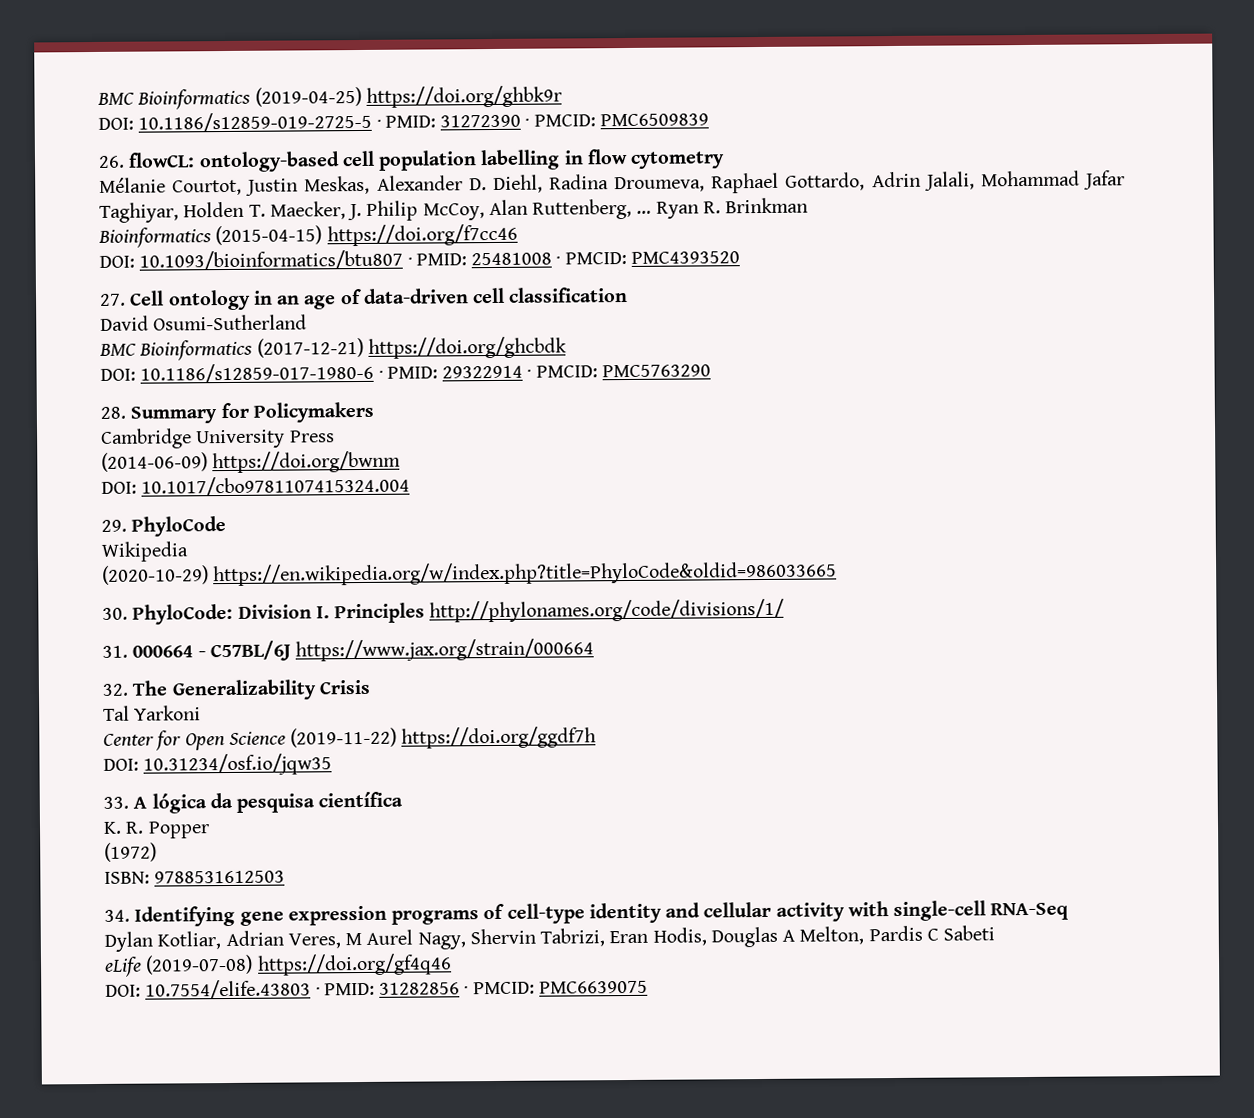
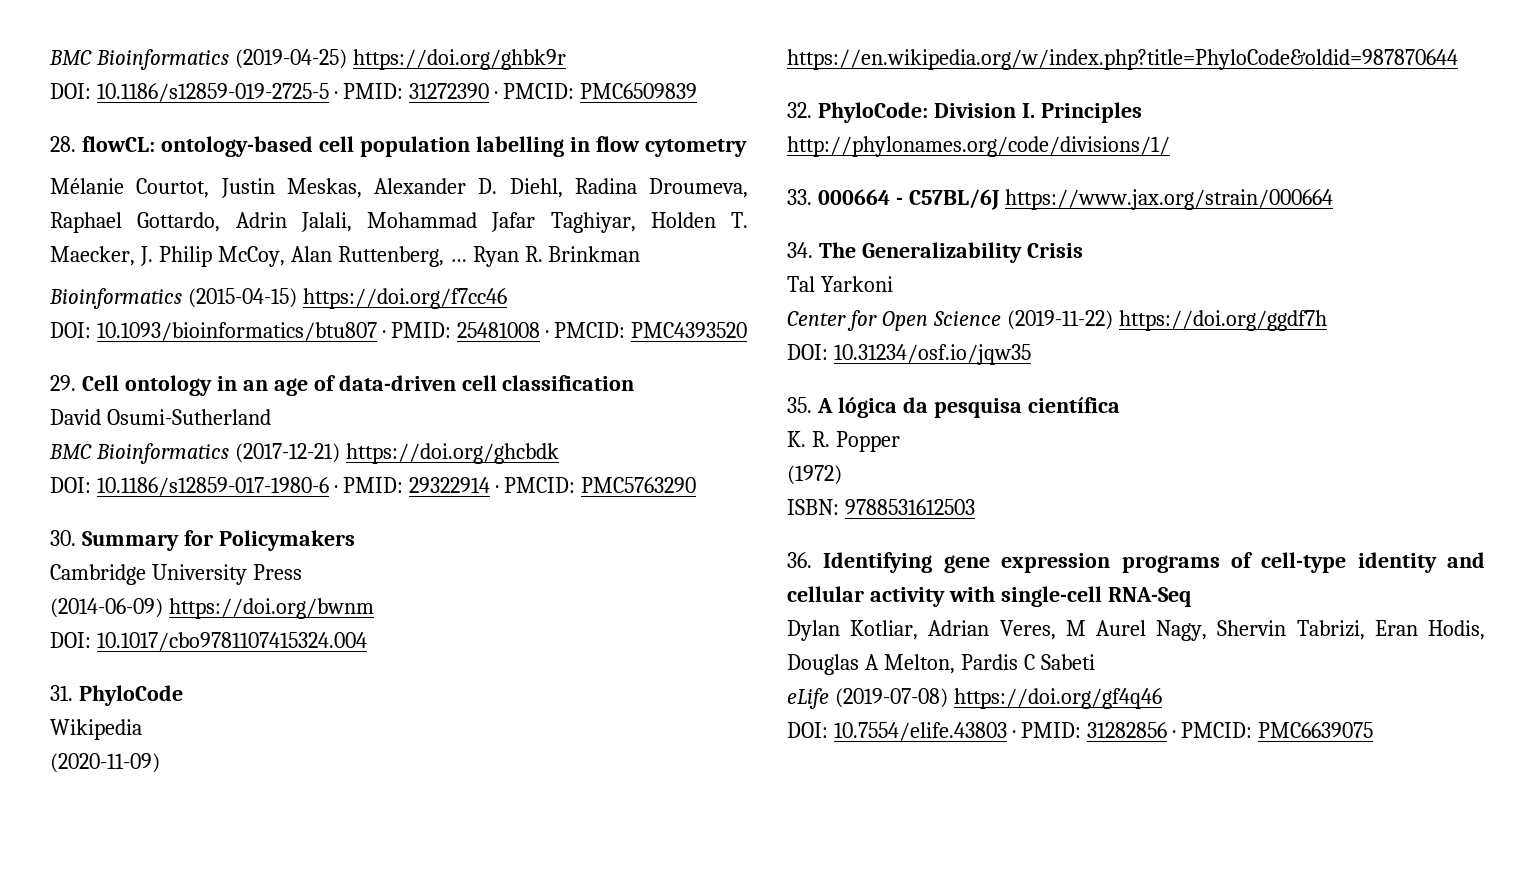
[98,155,125,168] 26. -> [50,136,76,152] 28.
[99,293,126,306] 27. -> [50,375,76,391] 29.
[100,406,126,419] 28. -> [50,530,76,546] 30.
[101,519,127,532] 29. -> [50,685,73,701] 31.
[102,560,838,587] [102,607,128,620] (2020-10-29) https://en.wikipedia.org/w/index.php?title=PhyloCode&oldid=986033665 // 30. -> [50,753,160,773] [787,49,1458,70] [787,102,812,118] (2020-11-09) https://en.wikipedia.org/w/index.php?title=PhyloCode&oldid=987870644 // 32.
[102,645,128,658] 31. -> [787,189,812,205] 33.
[102,683,129,696] 32. -> [787,242,813,258] 34.
[103,796,129,809] 33. -> [787,397,812,413] 35.
[104,909,130,922] 34. -> [787,552,812,568] 36.

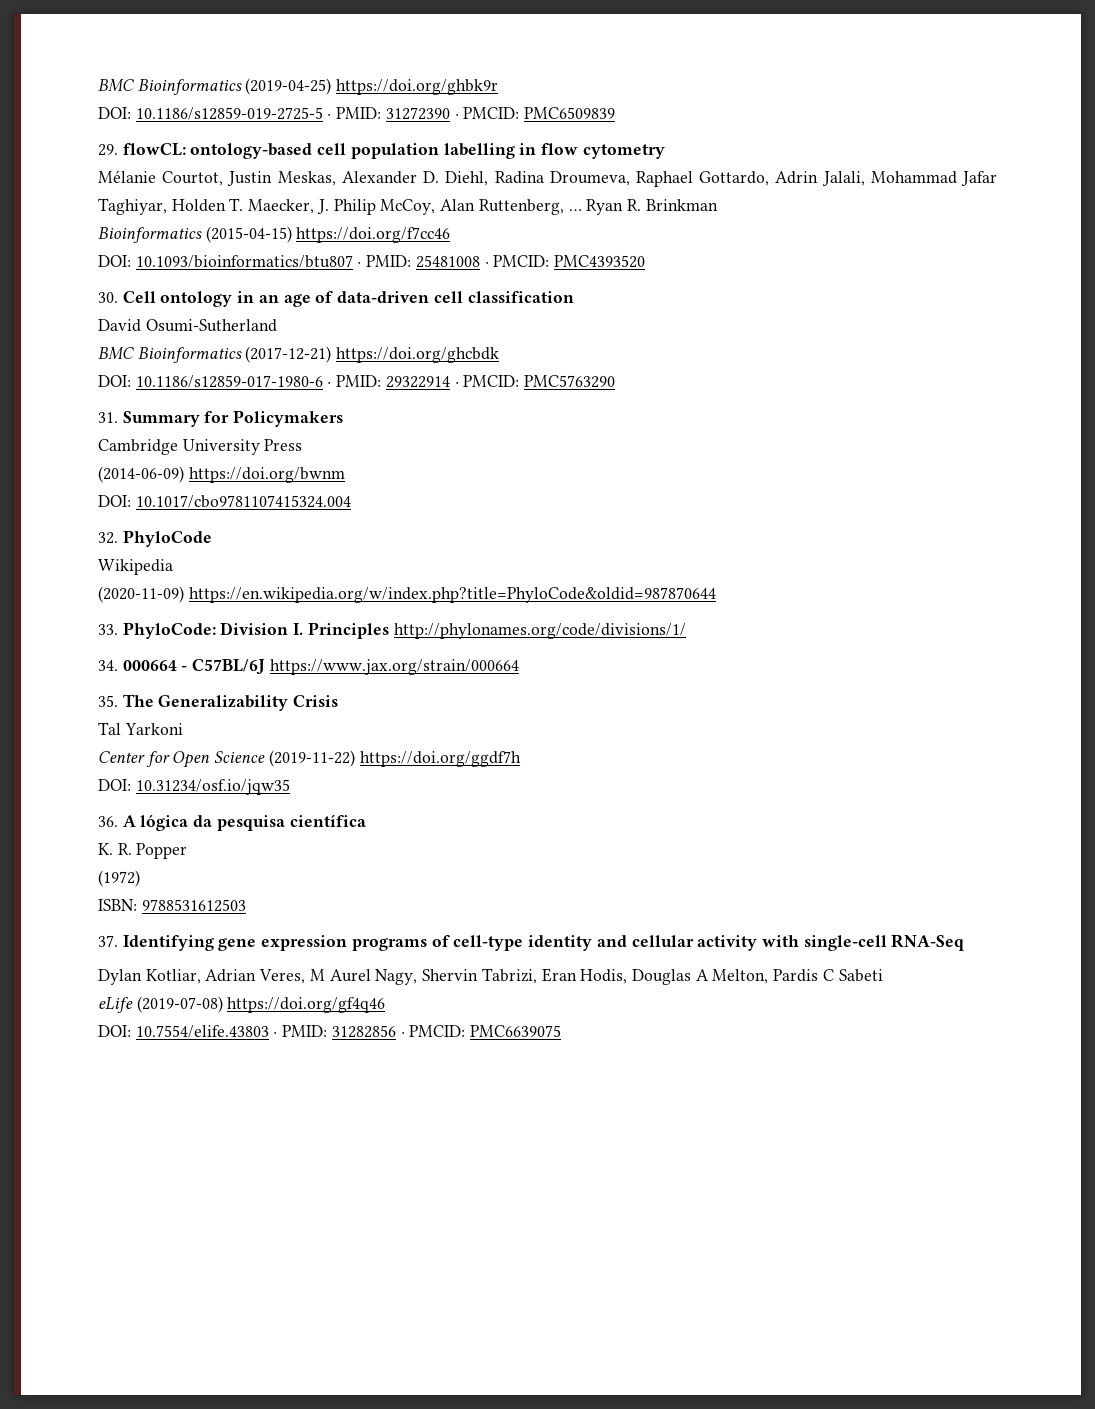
[50,136,76,152] 28. -> [98,144,118,156] 29.
[50,375,76,391] 29. -> [98,292,118,303] 30.
[50,530,76,546] 30. -> [98,412,118,423] 31.
[50,685,73,701] 31. -> [98,532,118,544] 32.
[787,102,812,118] 32. -> [98,624,118,635] 33.
[787,189,812,205] 33. -> [98,660,118,671] 34.
[787,242,813,258] 34. -> [98,695,118,707] 35.
[787,397,812,413] 35. -> [98,816,118,827] 36.
[787,552,812,568] 36. -> [98,935,118,947] 37.

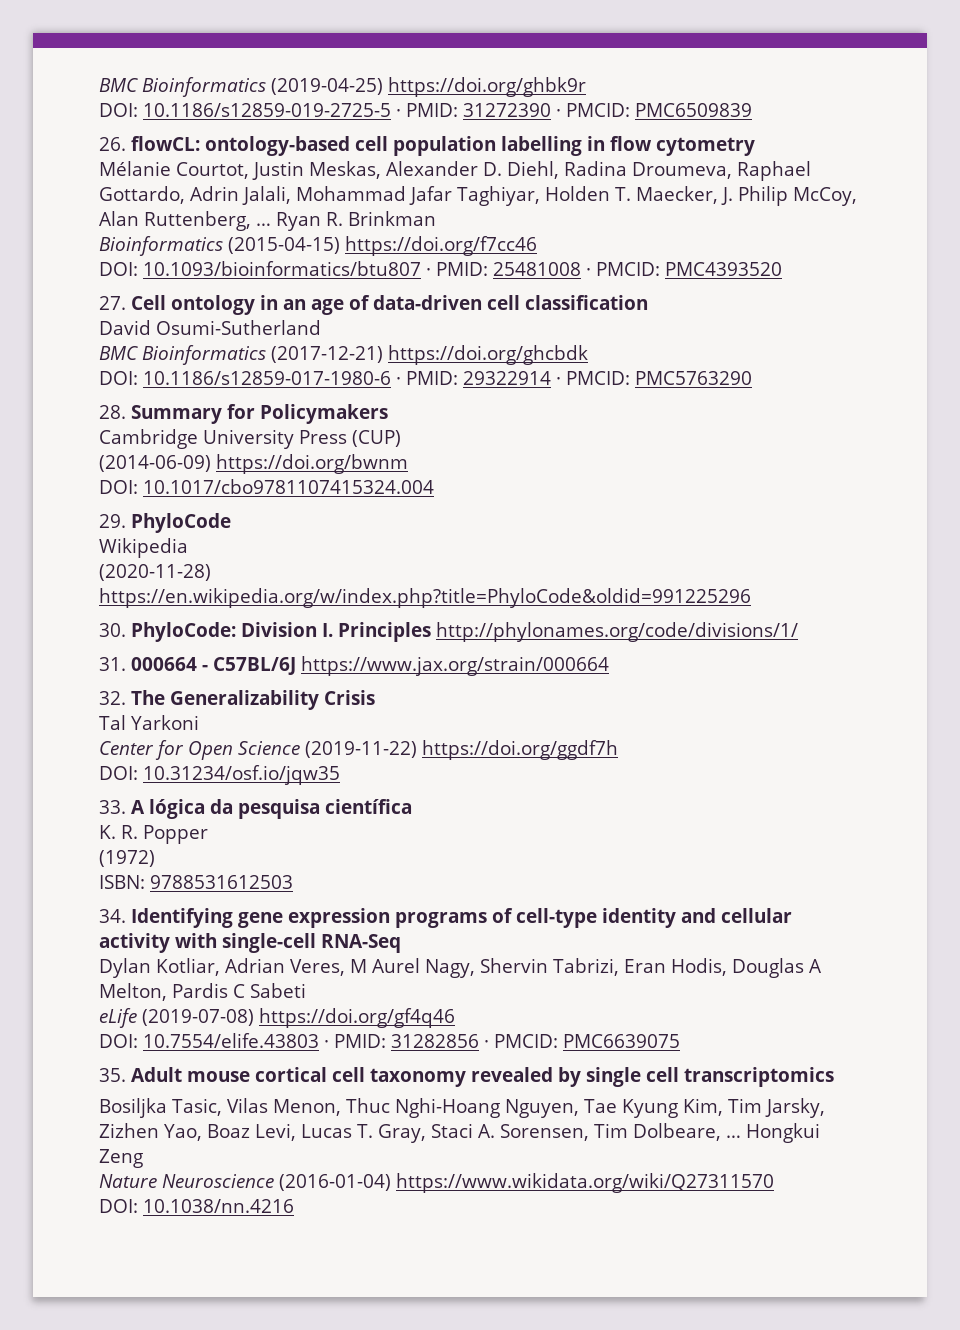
[98,144,118,156] 29. -> [99,137,126,151] 26.
[98,292,118,303] 30. -> [99,296,126,310] 27.
[98,412,118,423] 31. -> [99,405,126,419] 28.
(303, 445) none -> [352,430,401,447] (CUP)
[98,532,118,544] 32. -> [99,514,126,528] 29.
[98,586,716,603] [98,624,118,635] (2020-11-09) https://en.wikipedia.org/w/index.php?title=PhyloCode&oldid=987870644 // 33. -> [99,564,211,581] [99,588,751,608] [99,623,126,637] (2020-11-28) https://en.wikipedia.org/w/index.php?title=PhyloCode&oldid=991225296 // 30.
[98,660,118,671] 34. -> [99,657,126,671] 31.
[98,695,118,707] 35. -> [99,691,126,705] 32.
[98,816,118,827] 36. -> [99,800,126,814] 33.
[98,935,118,947] 37. -> [99,909,126,923] 34.
(562, 1031) none -> [99,1067,834,1087] [99,1098,825,1118] [99,1123,820,1143] [99,1149,143,1168] [99,1173,774,1193] [99,1199,294,1213] // 35. Adult mouse cortical cell taxonomy revealed by single cell transcriptomics // Bosiljka Tasic, Vilas Menon, Thuc Nghi-Hoang Nguyen, Tae Kyung Kim, Tim Jarsky, Zizhen Yao, Boaz Levi, Lucas T. Gray, Staci A. Sorensen, Tim Dolbeare, … Hongkui Zeng // Nature Neuroscience (2016-01-04) https://www.wikidata.org/wiki/Q27311570 // DOI: 10.1038/nn.4216

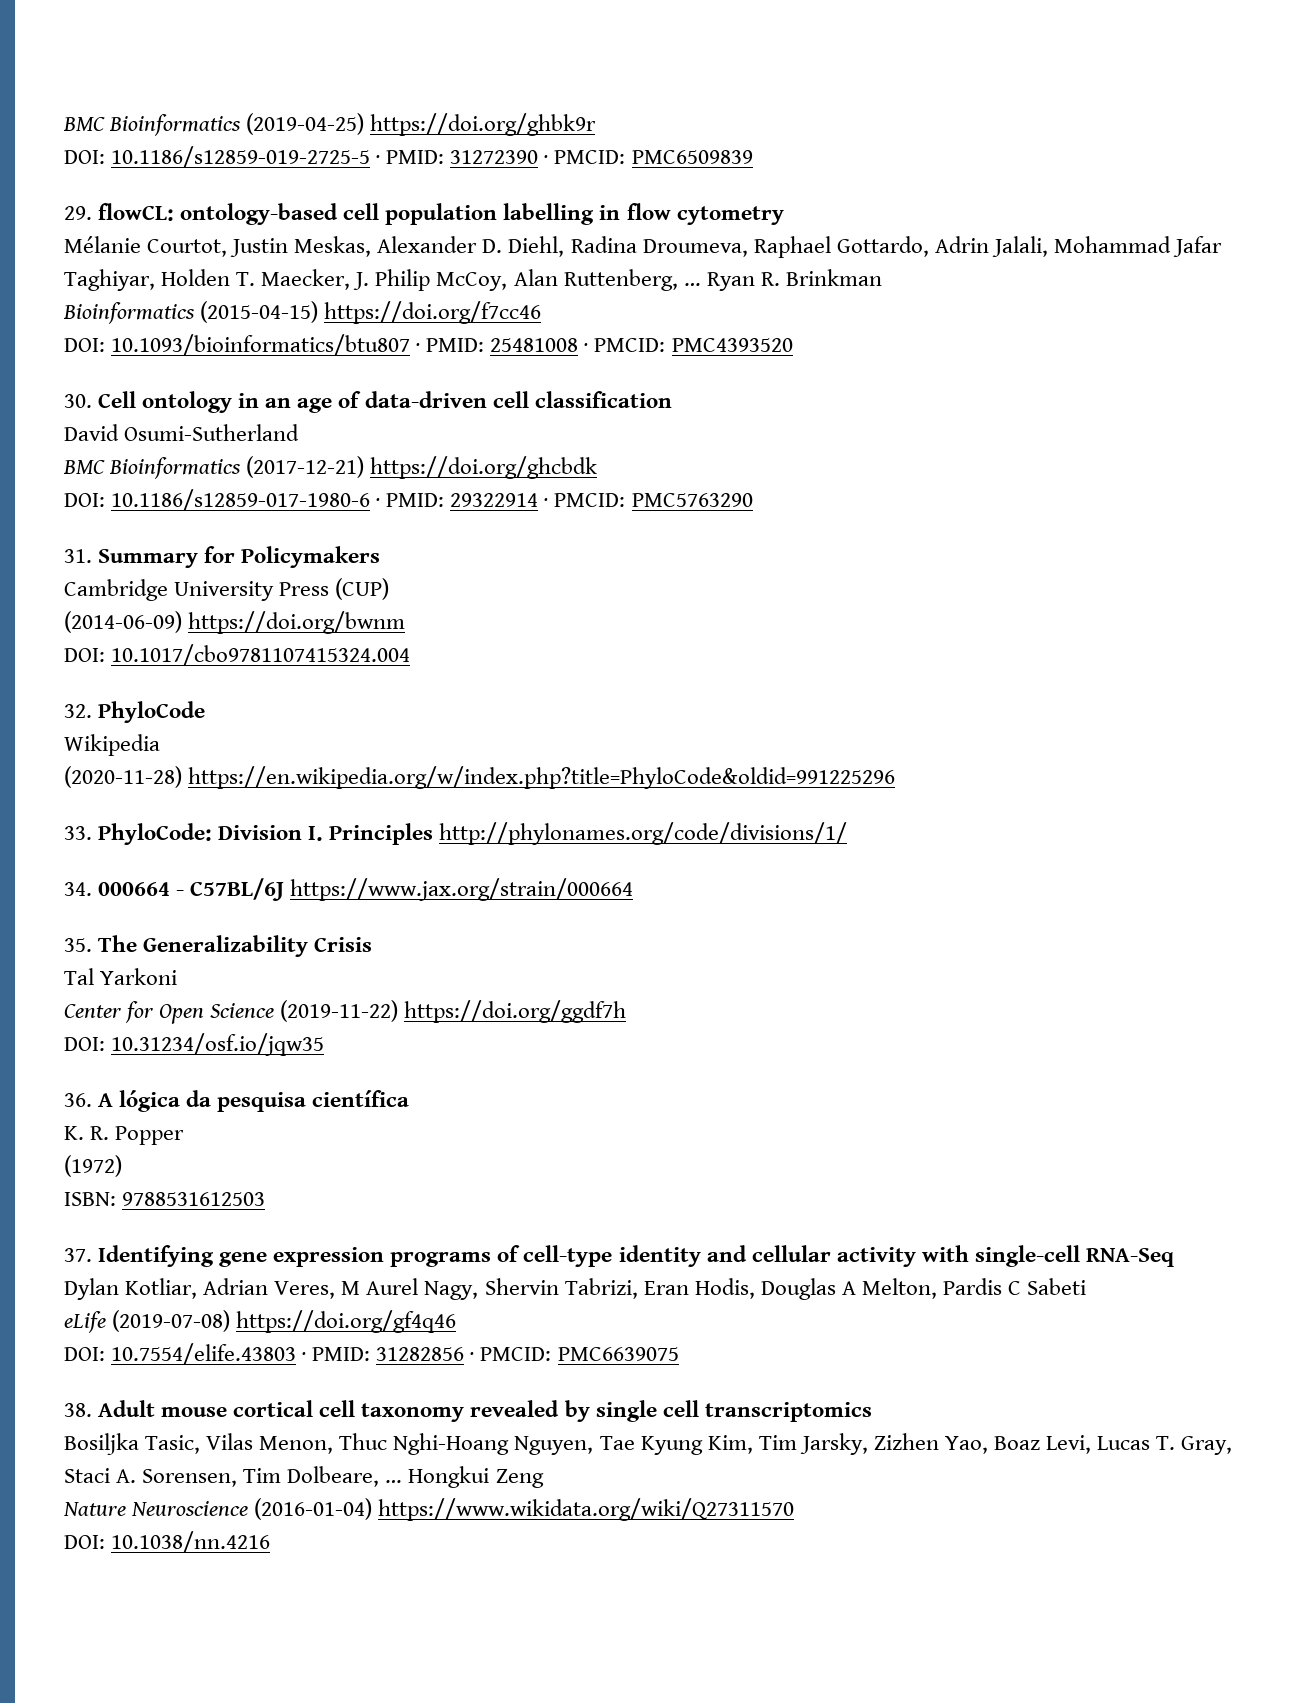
[99,137,126,151] 26. -> [64,206,92,220] 29.
[99,296,126,310] 27. -> [64,394,92,408] 30.
[99,405,126,419] 28. -> [64,549,92,563] 31.
[99,514,126,528] 29. -> [64,704,92,718] 32.
[99,623,126,637] 30. -> [64,826,92,840] 33.
[99,657,126,671] 31. -> [64,882,92,896] 34.
[99,691,126,705] 32. -> [64,938,92,952] 35.
[99,800,126,814] 33. -> [64,1093,92,1107] 36.
[99,909,126,923] 34. -> [64,1248,92,1262] 37.
[99,1068,126,1082] 35. -> [64,1403,92,1417] 38.

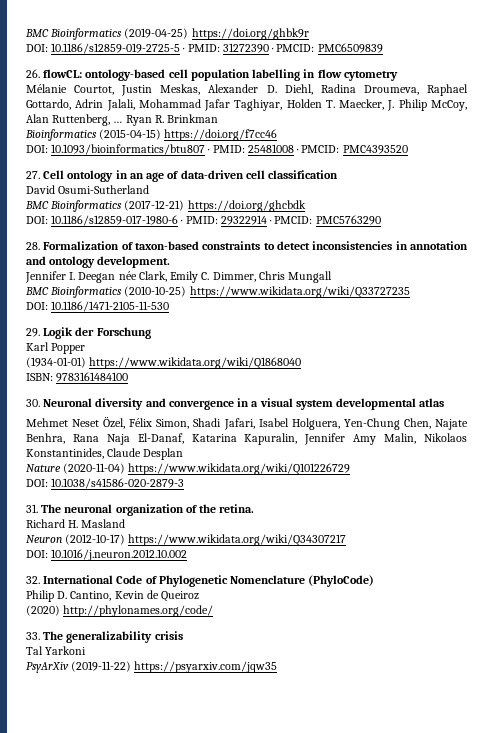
[64,206,92,220] 29. -> [26,69,40,78] 26.
[64,394,92,408] 30. -> [26,171,40,179] 27.
[64,546,381,568] [64,578,390,601] [64,611,406,634] [64,644,411,666] [64,701,206,723] [64,734,160,756] [64,766,896,789] [64,822,848,845] [64,878,634,901] [64,935,373,957] [64,968,178,985] [64,1000,627,1024] [64,1033,325,1056] [64,1090,410,1112] [64,1126,185,1145] [64,1155,122,1177] [64,1192,266,1206] [64,1245,1174,1267] [64,1278,1087,1300] [64,1310,457,1333] [64,1343,679,1365] [64,1400,872,1422] [64,1433,1233,1455] [64,1466,544,1488] [63,1498,795,1521] [64,1531,271,1553] 31. Summary for Policymakers // Cambridge University Press (CUP) // (2014-06-09) https://doi.org/bwnm // DOI: 10.1017/cbo9781107415324.004 // 32. PhyloCode // Wikipedia // (2020-11-28) https://en.wikipedia.org/w/index.php?title=PhyloCode&oldid=991225296 // 33. PhyloCode: Division I. Principles http://phylonames.org/code/divisions/1/ // 34. 000664 - C57BL/6J https://www.jax.org/strain/000664 // 35. The Generalizability Crisis // Tal Yarkoni // Center for Open Science (2019-11-22) https://doi.org/ggdf7h // DOI: 10.31234/osf.io/jqw35 // 36. A lógica da pesquisa científica // K. R. Popper // (1972) // ISBN: 9788531612503 // 37. Identifying gene expression programs of cell-type identity and cellular activity with single-cell RNA-Seq // Dylan Kotliar, Adrian Veres, M Aurel Nagy, Shervin Tabrizi, Eran Hodis, Douglas A Melton, Pardis C Sabeti // eLife (2019-07-08) https://doi.org/gf4q46 // DOI: 10.7554/elife.43803 · PMID: 31282856 · PMCID: PMC6639075 // 38. Adult mouse cortical cell taxonomy revealed by single cell transcriptomics // Bosiljka Tasic, Vilas Menon, Thuc Nghi-Hoang Nguyen, Tae Kyung Kim, Tim Jarsky, Zizhen Yao, Boaz Levi, Lucas T. Gray, Staci A. Sorensen, Tim Dolbeare, … Hongkui Zeng // Nature Neuroscience (2016-01-04) https://www.wikidata.org/wiki/Q27311570 // DOI: 10.1038/nn.4216 -> [26,241,468,250] [26,256,171,268] [25,271,333,283] [25,286,410,298] [26,301,170,312] [26,327,151,339] [26,342,86,354] [26,357,302,369] [26,372,129,382] [26,398,445,410] [26,416,468,430] [26,433,468,445] [26,448,184,460] [26,463,351,475] [26,478,185,489] [26,504,255,516] [26,519,126,528] [26,534,347,546] [26,549,188,561] [26,575,375,587] [26,590,200,602] [26,605,214,617] [26,631,183,643] [26,646,87,655] [26,661,278,673] 28. Formalization of taxon-based constraints to detect inconsistencies in annotation and ontology development. // Jennifer I. Deegan née Clark, Emily C. Dimmer, Chris Mungall // BMC Bioinformatics (2010-10-25) https://www.wikidata.org/wiki/Q33727235 // DOI: 10.1186/1471-2105-11-530 // 29. Logik der Forschung // Karl Popper // (1934-01-01) https://www.wikidata.org/wiki/Q1868040 // ISBN: 9783161484100 // 30. Neuronal diversity and convergence in a visual system developmental atlas // Mehmet Neset Özel, Félix Simon, Shadi Jafari, Isabel Holguera, Yen-Chung Chen, Najate Benhra, Rana Naja El-Danaf, Katarina Kapuralin, Jennifer Amy Malin, Nikolaos Konstantinides, Claude Desplan // Nature (2020-11-04) https://www.wikidata.org/wiki/Q101226729 // DOI: 10.1038/s41586-020-2879-3 // 31. The neuronal organization of the retina. // Richard H. Masland // Neuron (2012-10-17) https://www.wikidata.org/wiki/Q34307217 // DOI: 10.1016/j.neuron.2012.10.002 // 32. International Code of Phylogenetic Nomenclature (PhyloCode) // Philip D. Cantino, Kevin de Queiroz // (2020) http://phylonames.org/code/ // 33. The generalizability crisis // Tal Yarkoni // PsyArXiv (2019-11-22) https://psyarxiv.com/jqw35

